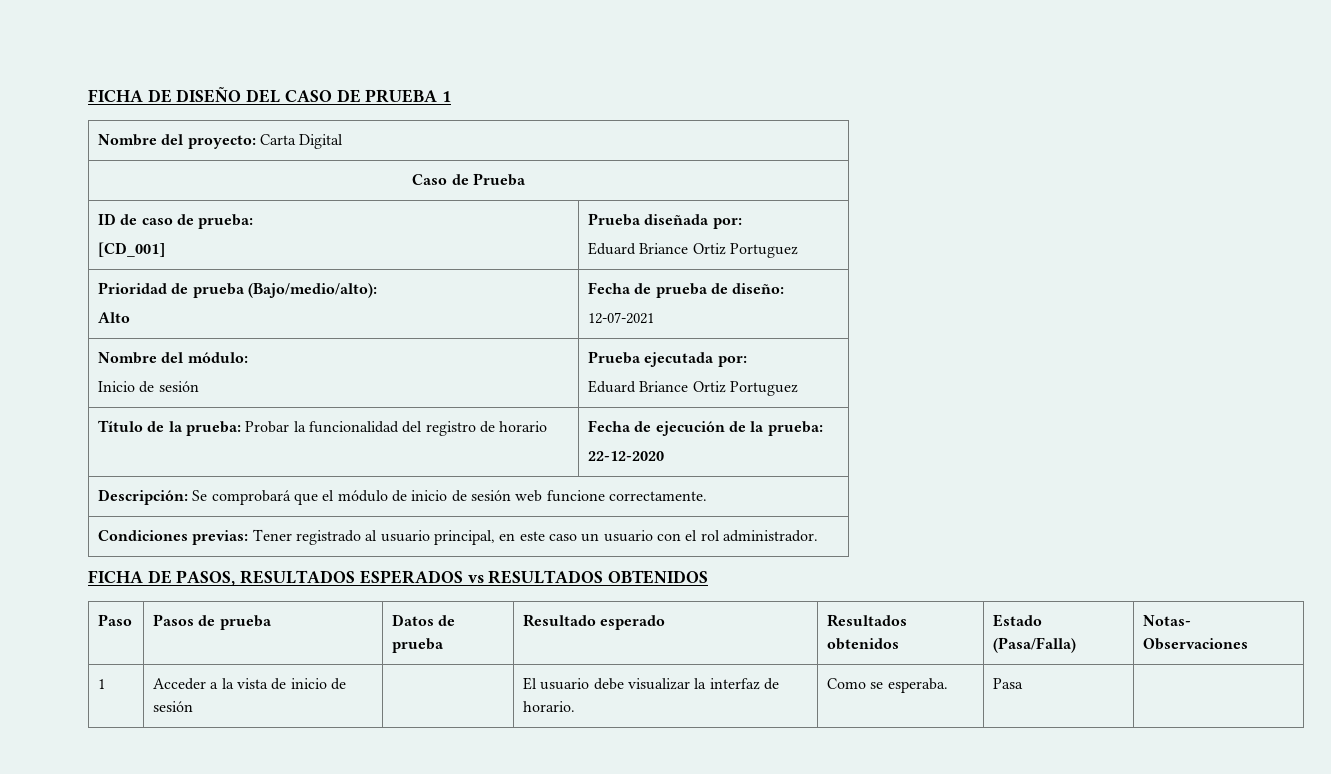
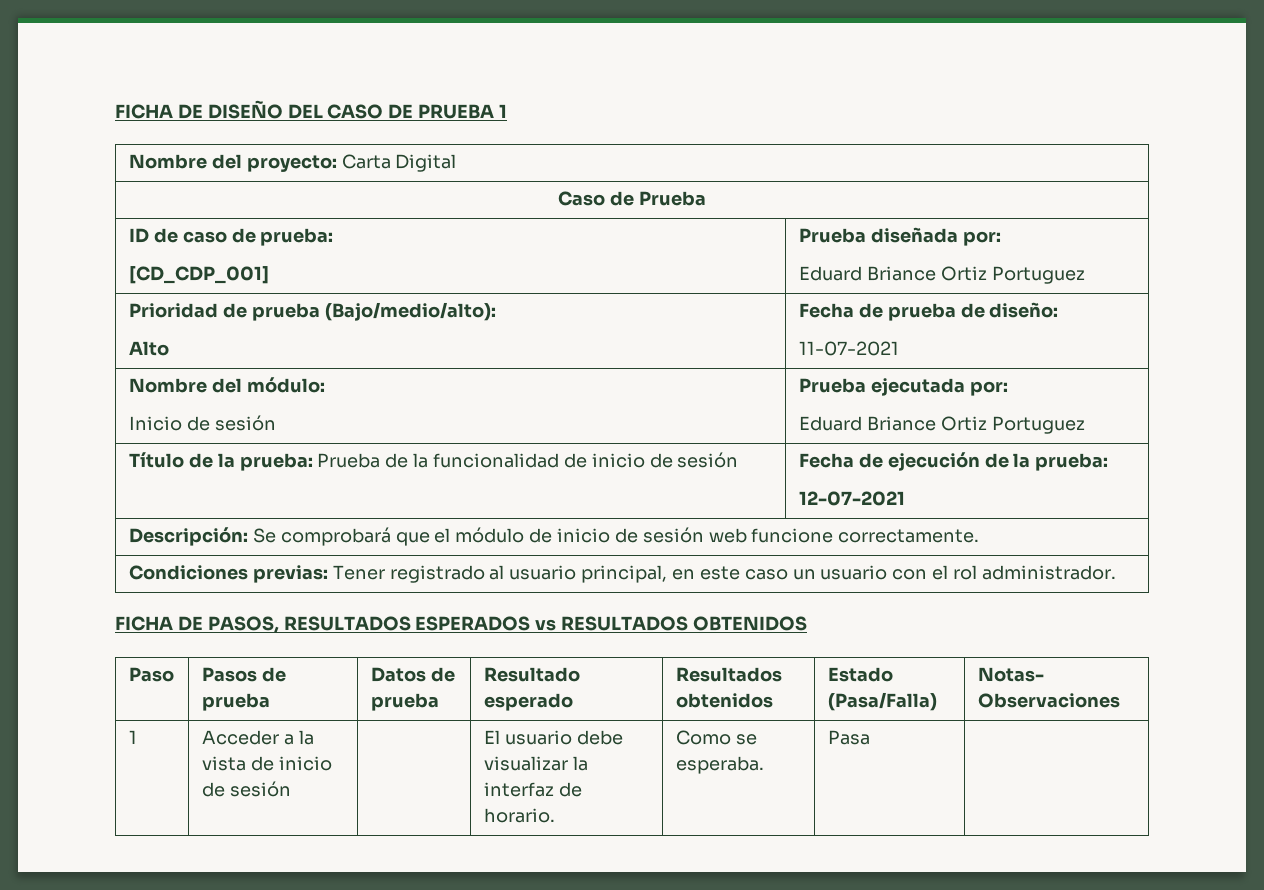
[98,242,166,257] [CD_001] -> [128,266,269,284] [CD_CDP_001]
[588,312,655,324] 12-07-2021 -> [798,341,899,356] 11-07-2021
[245,421,548,436] Probar la funcionalidad del registro de horario -> [317,452,739,468] Prueba de la funcionalidad de inicio de sesión
[588,451,665,461] 22-12-2020 -> [798,491,905,506] 12-07-2021

